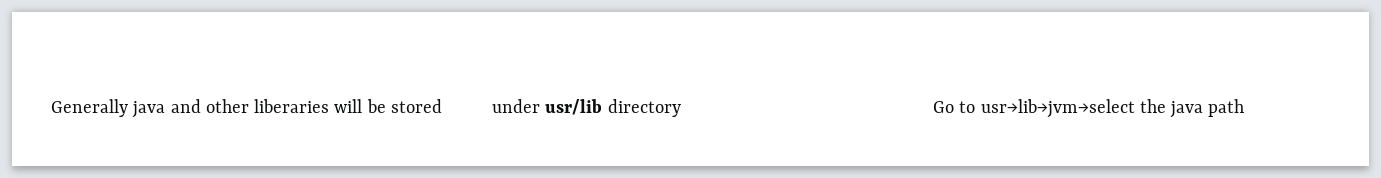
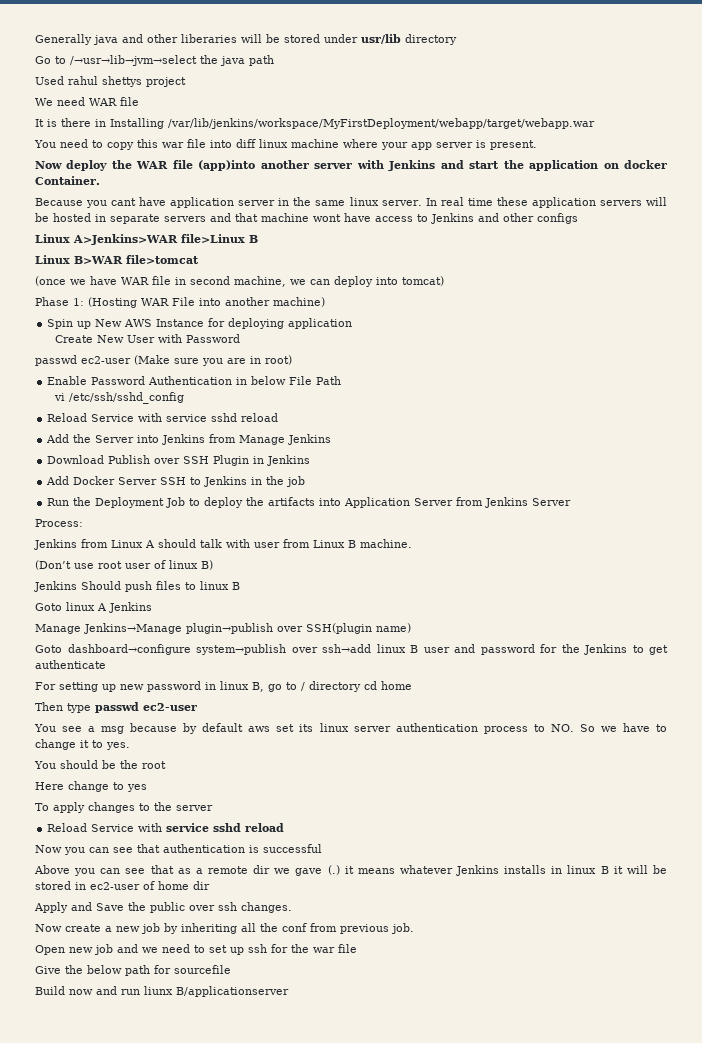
[980,99,1135,118] usr→lib→jvm→select -> [70,55,197,66] /→usr→lib→jvm→select
(1245, 108) none -> [35,76,186,87] [35,97,139,106] [35,118,595,129] [34,139,537,150] [35,160,667,171] [35,176,100,185] [35,197,667,208] [35,213,578,224] [35,234,258,245] [35,255,199,264] [35,276,444,287] [35,297,325,308] [47,318,353,329] [55,334,241,343] [35,355,292,366] [47,376,342,385] [54,392,185,404] [47,413,279,422] [46,434,332,445] [47,455,311,466] [46,476,306,487] [47,497,572,508] [35,519,83,527] [34,539,412,550] [35,560,213,570] [34,581,240,592] [35,602,152,613] [35,623,411,634] [35,644,668,655] [35,660,106,669] [35,681,412,692] [35,702,197,713] [34,723,667,734] [35,739,130,750] [34,760,166,769] [35,781,147,792] [35,802,213,813] [47,823,285,832] [35,844,322,855] [34,865,667,876] [35,881,210,890] [34,902,292,913] [35,923,414,934] [35,944,357,955] [35,965,231,976] [35,986,289,997] // Used rahul shettys project // We need WAR file // It is there in Installing /var/lib/jenkins/workspace/MyFirstDeployment/webapp/target/webapp.war // You need to copy this war file into diff linux machine where your app server is present. // Now deploy the WAR file (app)into another server with Jenkins and start the application on docker Container. // Because you cant have application server in the same linux server. In real time these application servers will be hosted in separate servers and that machine wont have access to Jenkins and other configs // Linux A>Jenkins>WAR file>Linux B // Linux B>WAR file>tomcat // (once we have WAR file in second machine, we can deploy into tomcat) // Phase 1: (Hosting WAR File into another machine) // Spin up New AWS Instance for deploying application // Create New User with Password // passwd ec2-user (Make sure you are in root) // Enable Password Authentication in below File Path // vi /etc/ssh/sshd_config // Reload Service with service sshd reload // Add the Server into Jenkins from Manage Jenkins // Download Publish over SSH Plugin in Jenkins // Add Docker Server SSH to Jenkins in the job // Run the Deployment Job to deploy the artifacts into Application Server from Jenkins Server // Process: // Jenkins from Linux A should talk with user from Linux B machine. // (Don’t use root user of linux B) // Jenkins Should push files to linux B // Goto linux A Jenkins // Manage Jenkins→Manage plugin→publish over SSH(plugin name) // Goto dashboard→configure system→publish over ssh→add linux B user and password for the Jenkins to get authenticate // For setting up new password in linux B, go to / directory cd home // Then type passwd ec2-user // You see a msg because by default aws set its linux server authentication process to NO. So we have to change it to yes. // You should be the root // Here change to yes // To apply changes to the server // Reload Service with service sshd reload // Now you can see that authentication is successful // Above you can see that as a remote dir we gave (.) it means whatever Jenkins installs in linux B it will be stored in ec2-user of home dir // Apply and Save the public over ssh changes. // Now create a new job by inheriting all the conf from previous job. // Open new job and we need to set up ssh for the war file // Give the below path for sourcefile // Build now and run liunx B/applicationserver

